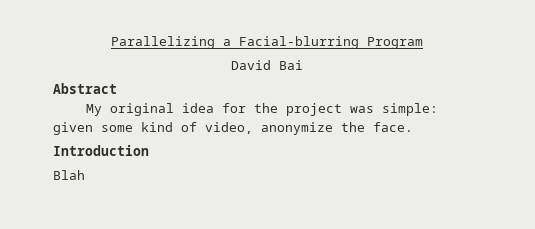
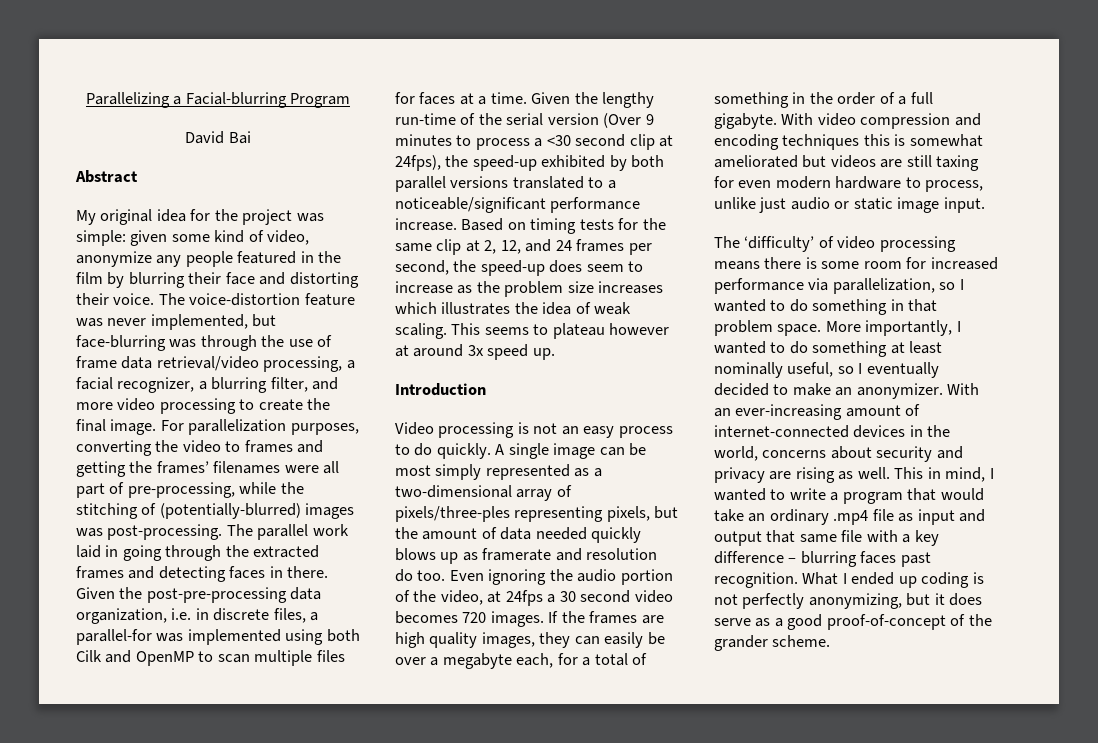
[341,122,413,132] [53,145,149,156] [53,170,85,180] the face. // Introduction // Blah -> [156,251,342,267] [76,272,359,288] [76,293,355,306] [76,314,277,330] [76,335,333,351] [76,356,355,372] [76,377,339,393] [76,398,331,414] [76,419,359,435] [76,440,324,456] [76,461,340,477] [76,482,304,498] [76,503,355,519] [76,524,349,540] [76,545,320,561] [76,566,329,582] [76,587,322,603] [76,608,319,624] [76,629,360,645] [76,650,345,666] [395,92,655,108] [395,113,654,128] [395,134,674,150] [395,155,665,171] [395,176,616,192] [395,197,641,213] [395,218,666,234] [395,239,652,255] [395,260,644,276] [395,281,664,297] [395,302,632,315] [395,323,670,339] [395,344,555,360] [395,383,486,396] [395,422,673,438] [395,443,647,459] [395,464,602,480] [395,485,572,501] [395,506,679,522] [395,527,642,543] [395,548,658,564] [395,569,673,585] [395,590,673,606] [395,611,664,627] [395,632,665,648] [395,653,648,669] [714,92,933,108] [714,113,981,129] [714,134,983,150] [714,155,980,171] [714,176,984,192] [714,197,985,213] [714,236,956,252] [714,257,998,270] [714,278,964,294] [714,299,938,315] [714,320,961,336] [714,341,943,357] [714,362,939,378] [714,383,980,399] [714,404,921,420] [714,425,951,438] [714,446,963,462] [714,467,994,483] [714,488,984,504] [714,509,986,525] [714,530,939,546] [714,551,931,567] [714,572,984,588] [714,593,983,609] [714,614,992,630] [714,635,831,651] any people featured in the film by blurring their face and distorting their voice. The voice-distortion feature was never implemented, but face-blurring was through the use of frame data retrieval/video processing, a facial recognizer, a blurring filter, and more video processing to create the final image. For parallelization purposes, converting the video to frames and getting the frames’ filenames were all part of pre-processing, while the stitching of (potentially-blurred) images was post-processing. The parallel work laid in going through the extracted frames and detecting faces in there. Given the post-pre-processing data organization, i.e. in discrete files, a parallel-for was implemented using both Cilk and OpenMP to scan multiple files for faces at a time. Given the lengthy run-time of the serial version (Over 9 minutes to process a <30 second clip at 24fps), the speed-up exhibited by both parallel versions translated to a noticeable/significant performance increase. Based on timing tests for the same clip at 2, 12, and 24 frames per second, the speed-up does seem to increase as the problem size increases which illustrates the idea of weak scaling. This seems to plateau however at around 3x speed up. // Introduction // Video processing is not an easy process to do quickly. A single image can be most simply represented as a two-dimensional array of pixels/three-ples representing pixels, but the amount of data needed quickly blows up as framerate and resolution do too. Even ignoring the audio portion of the video, at 24fps a 30 second video becomes 720 images. If the frames are high quality images, they can easily be over a megabyte each, for a total of something in the order of a full gigabyte. With video compression and encoding techniques this is somewhat ameliorated but videos are still taxing for even modern hardware to process, unlike just audio or static image input. // The ‘difficulty’ of video processing means there is some room for increased performance via parallelization, so I wanted to do something in that problem space. More importantly, I wanted to do something at least nominally useful, so I eventually decided to make an anonymizer. With an ever-increasing amount of internet-connected devices in the world, concerns about security and privacy are rising as well. This in mind, I wanted to write a program that would take an ordinary .mp4 file as input and output that same file with a key difference – blurring faces past recognition. What I ended up coding is not perfectly anonymizing, but it does serve as a good proof-of-concept of the grander scheme.

